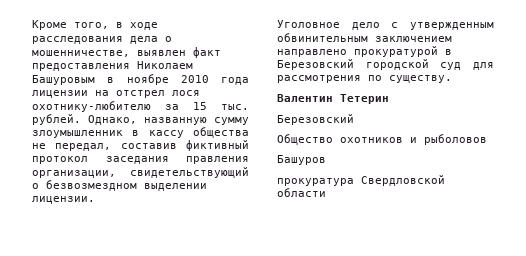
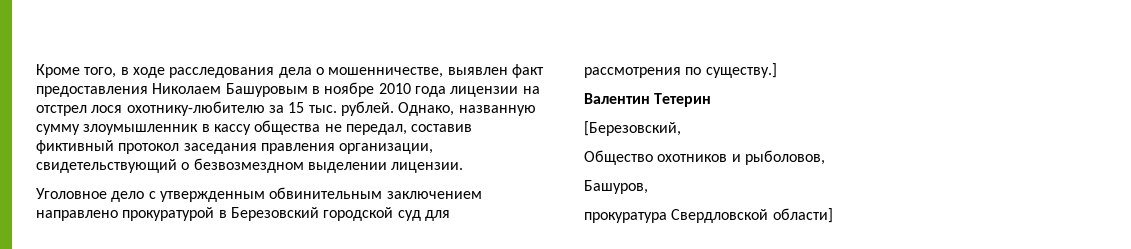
[389,75,452,83] существу. -> [705,63,777,78] существу.]
[277,114,354,125] Березовский -> [584,121,681,136] [Березовский,
[424,134,487,145] [277,155,326,165] рыболовов // Башуров -> [744,150,825,165] [584,180,648,194] рыболовов, // Башуров,
[277,188,326,197] области -> [772,208,833,223] области]

